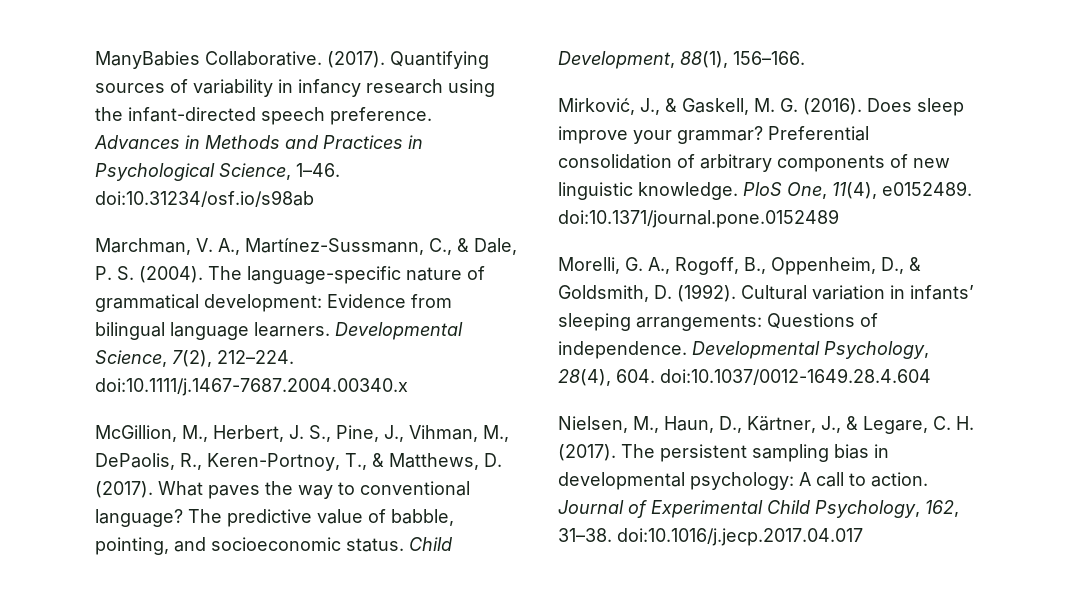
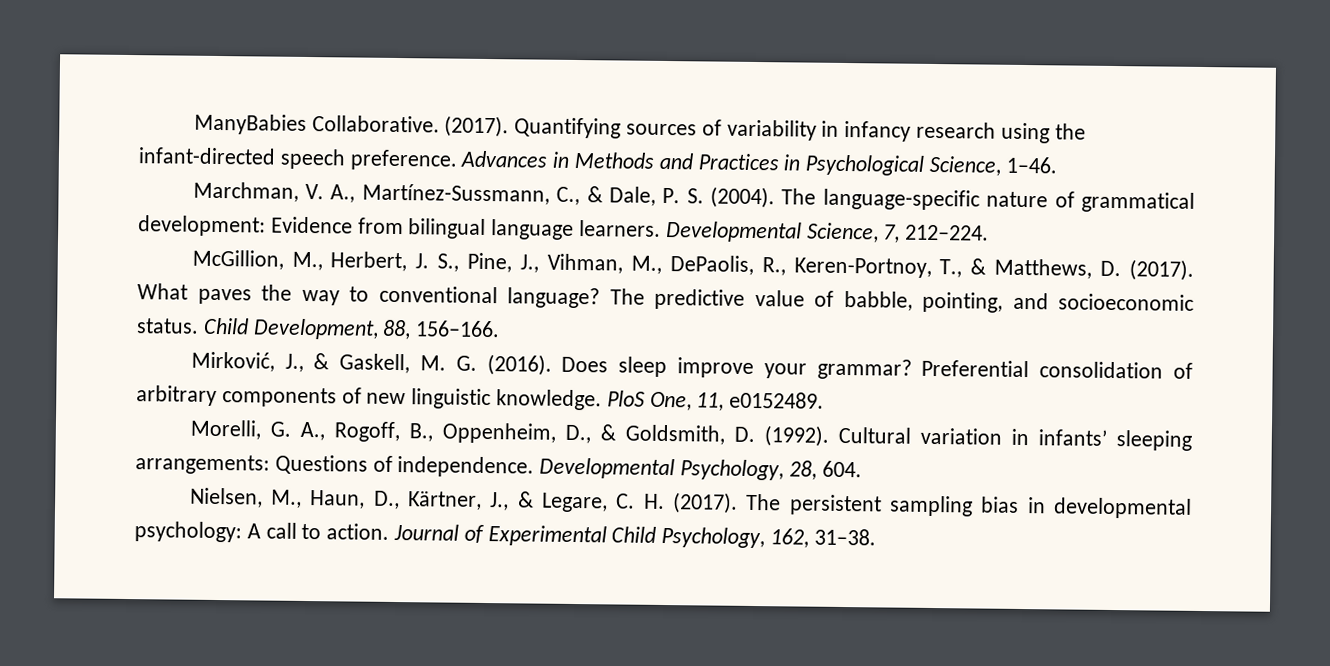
[95,190,314,207] doi:10.31234/osf.io/s98ab -> (1057, 165) none
[172,350,212,367] 7(2), -> [883,224,901,243] 7,
[95,378,408,396] doi:10.1111/j.1467-7687.2004.00340.x -> (990, 232) none
[680,51,728,68] 88(1), -> [382,319,412,340] 88,
[832,182,877,199] 11(4), -> [696,392,725,411] 11,
[558,209,839,228] doi:10.1371/journal.pone.0152489 -> (825, 400) none
[558,369,611,386] 28(4), -> [788,460,817,480] 28,
[660,368,931,385] doi:10.1037/0012-1649.28.4.604 -> (862, 469) none
[617,528,863,546] doi:10.1016/j.jecp.2017.04.017 -> (876, 537) none

